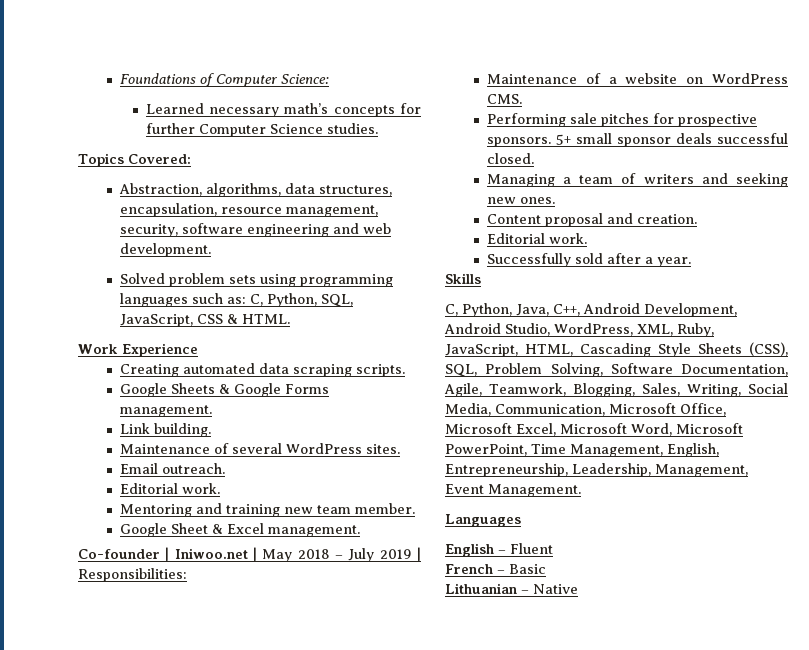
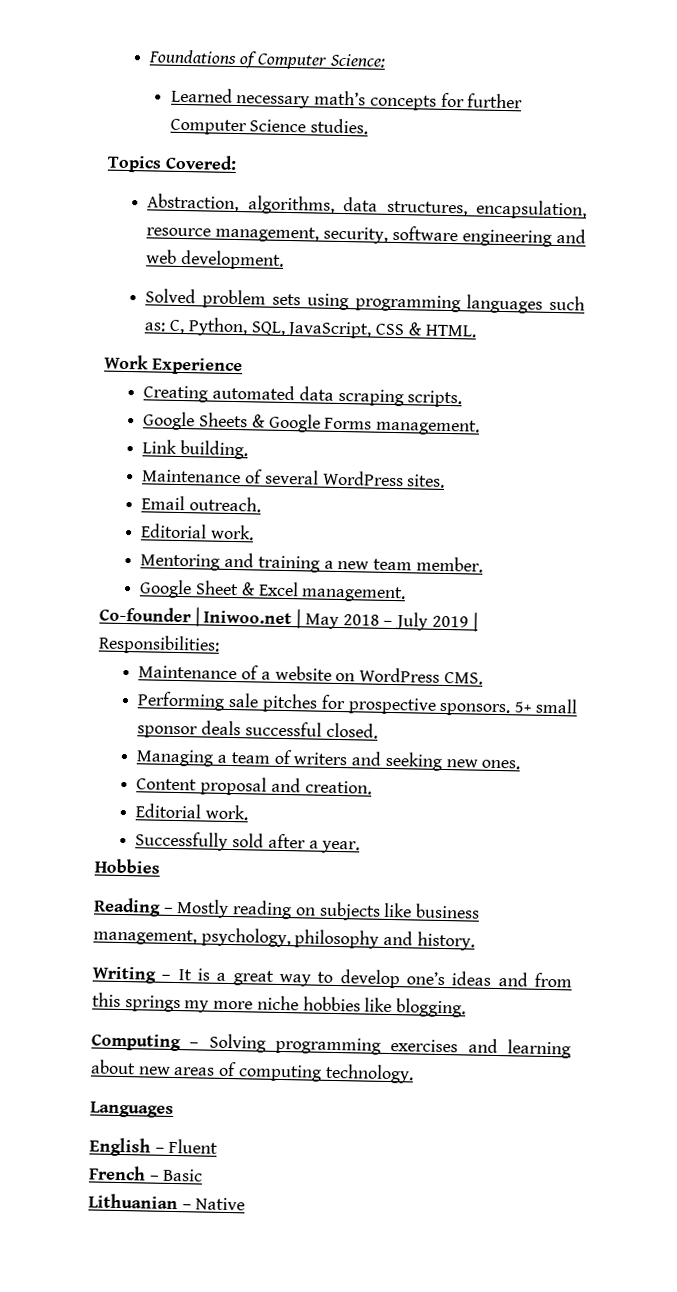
(280, 510) none -> [323,560,334,569] a
[445,273,481,284] [445,303,737,317] [444,323,714,337] [445,342,788,357] [445,363,788,377] [444,383,788,397] [445,403,726,416] [445,423,743,436] [445,443,719,457] [445,463,748,477] [445,484,581,497] Skills // C, Python, Java, C++, Android Development, Android Studio, WordPress, XML, Ruby, JavaScript, HTML, Cascading Style Sheets (CSS), SQL, Problem Solving, Software Documentation, Agile, Teamwork, Blogging, Sales, Writing, Social Media, Communication, Microsoft Office, Microsoft Excel, Microsoft Word, Microsoft PowerPoint, Time Management, English, Entrepreneurship, Leadership, Management, Event Management. -> [94,858,160,874] [93,897,481,921] [93,927,475,951] [92,966,572,989] [92,992,467,1018] [91,1033,571,1059] [90,1059,414,1084] Hobbies // Reading – Mostly reading on subjects like business management, psychology, philosophy and history. // Writing – It is a great way to develop one’s ideas and from this springs my more niche hobbies like blogging. // Computing – Solving programming exercises and learning about new areas of computing technology.

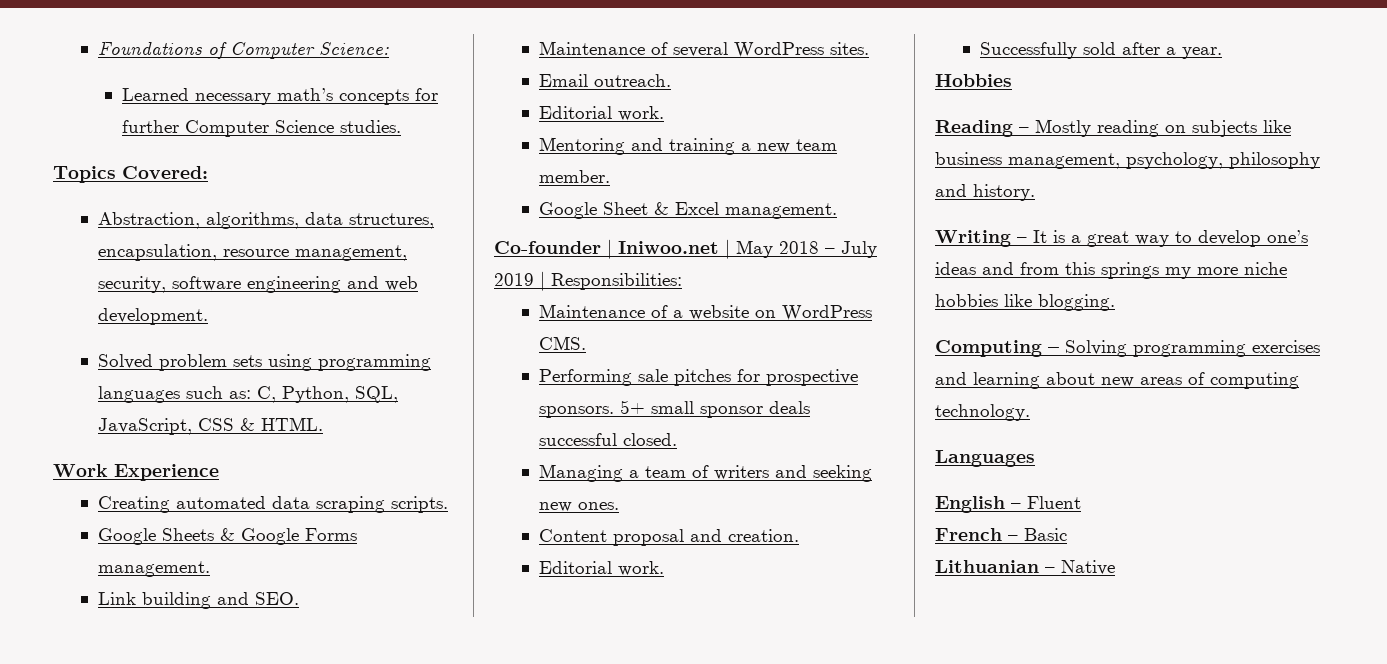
[180,440,249,460] building. -> [141,592,299,609] building and SEO.

